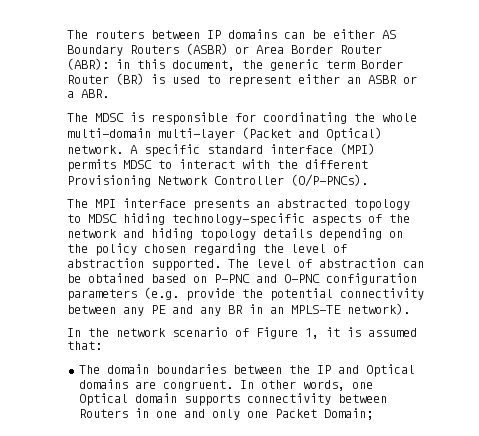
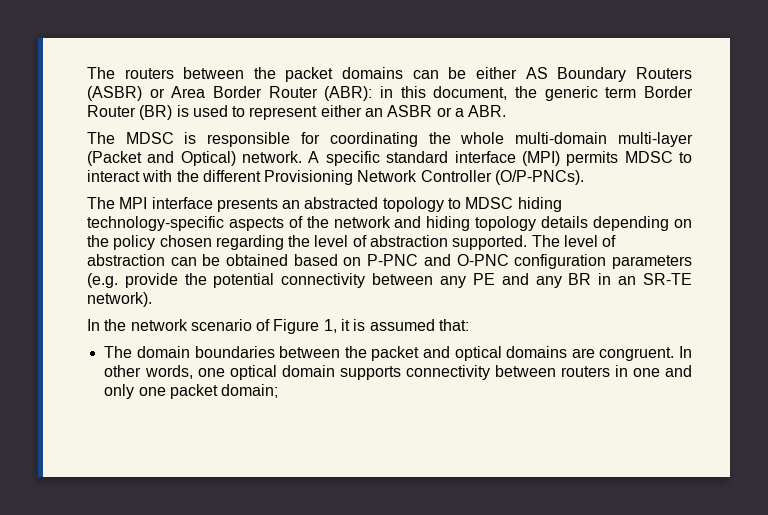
[207,30,222,39] IP -> [253,67,334,82] the packet
[291,305,342,314] MPLS-TE -> [643,273,693,285] SR-TE
[316,364,415,377] IP and Optical -> [371,346,502,361] packet and optical
[78,393,128,406] Optical -> [229,365,277,380] optical
[78,409,128,418] Routers -> [560,366,610,377] routers
[274,408,373,420] Packet Domain; -> [170,384,279,399] packet domain;

